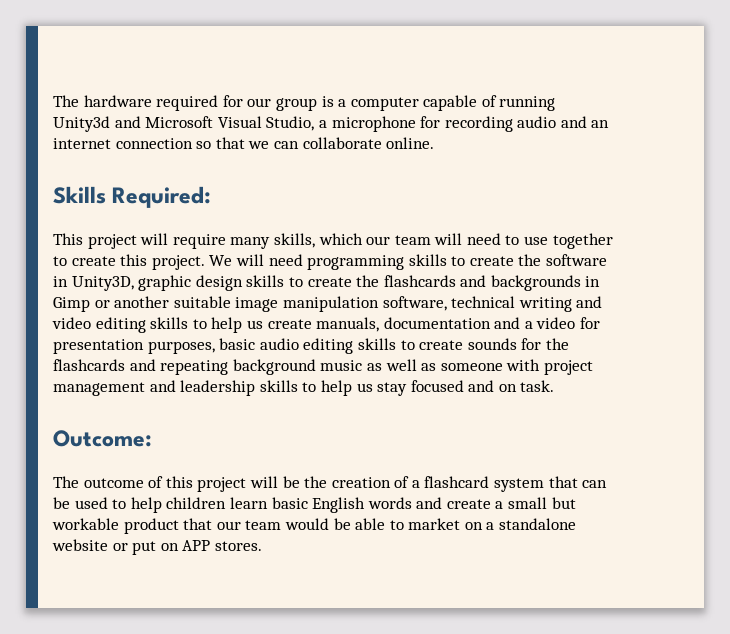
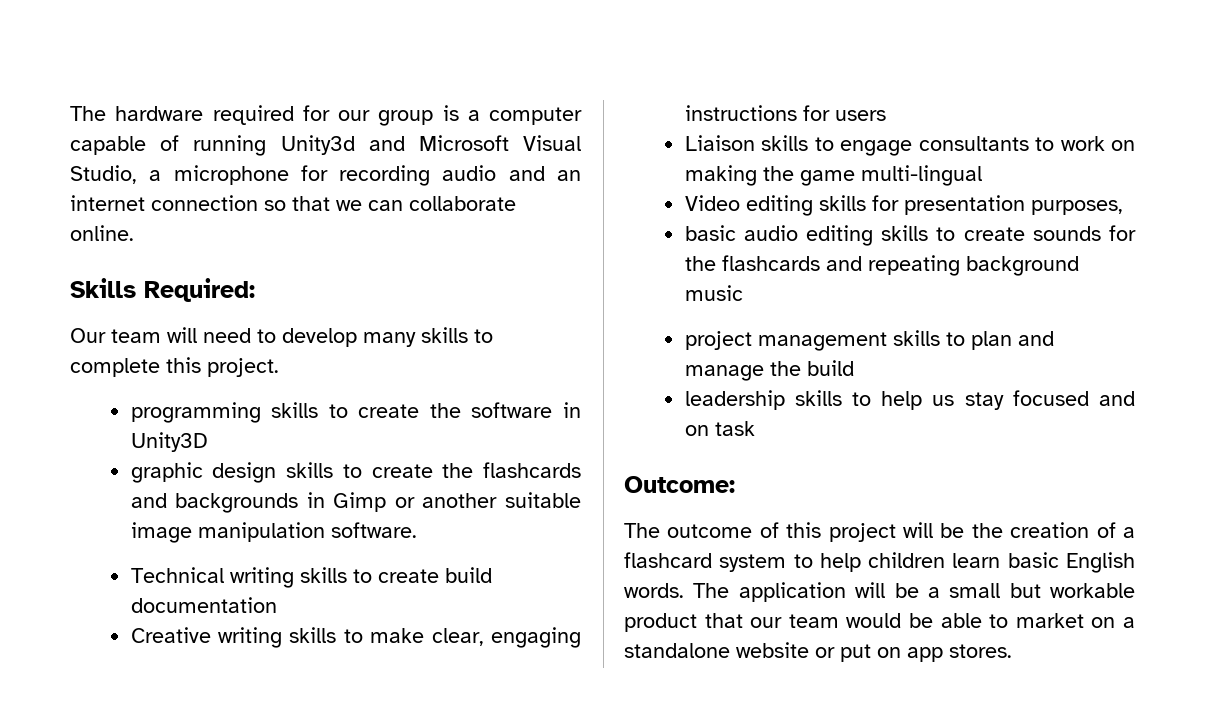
[53,233,613,249] [53,256,116,266] This project will require many skills, which our team will need to use together to create -> [70,327,493,347] [70,358,160,377] Our team will need to develop many skills to complete
[209,254,303,266] We will need -> (279, 367) //
[71,276,134,291] Unity3D, -> [130,432,208,452] Unity3D //
[382,296,603,312] [52,317,576,333] software, technical writing and video editing skills to help us create manuals, documentation and a video -> [330,522,417,538] [130,567,492,588] [130,597,277,613] [130,627,581,648] [684,105,886,121] [684,135,1135,156] [684,165,982,186] [684,195,866,216] software. // Technical writing skills to create build documentation // Creative writing skills to make clear, engaging instructions for users // Liaison skills to engage consultants to work on making the game multi-lingual // Video editing skills
(215, 347) none -> (1123, 207) //
[366,359,593,375] [53,380,176,396] as well as someone with project management and -> [684,330,1054,351] [684,360,854,381] // project management skills to plan and manage the build //
[520,380,555,392] task. -> [714,421,755,436] task
[548,476,608,488] [53,497,108,509] that can be used -> (787, 563) none
[367,497,491,509] words and create -> [624,582,919,602] words. The application will be
[182,540,211,551] APP -> [907,647,943,662] app

